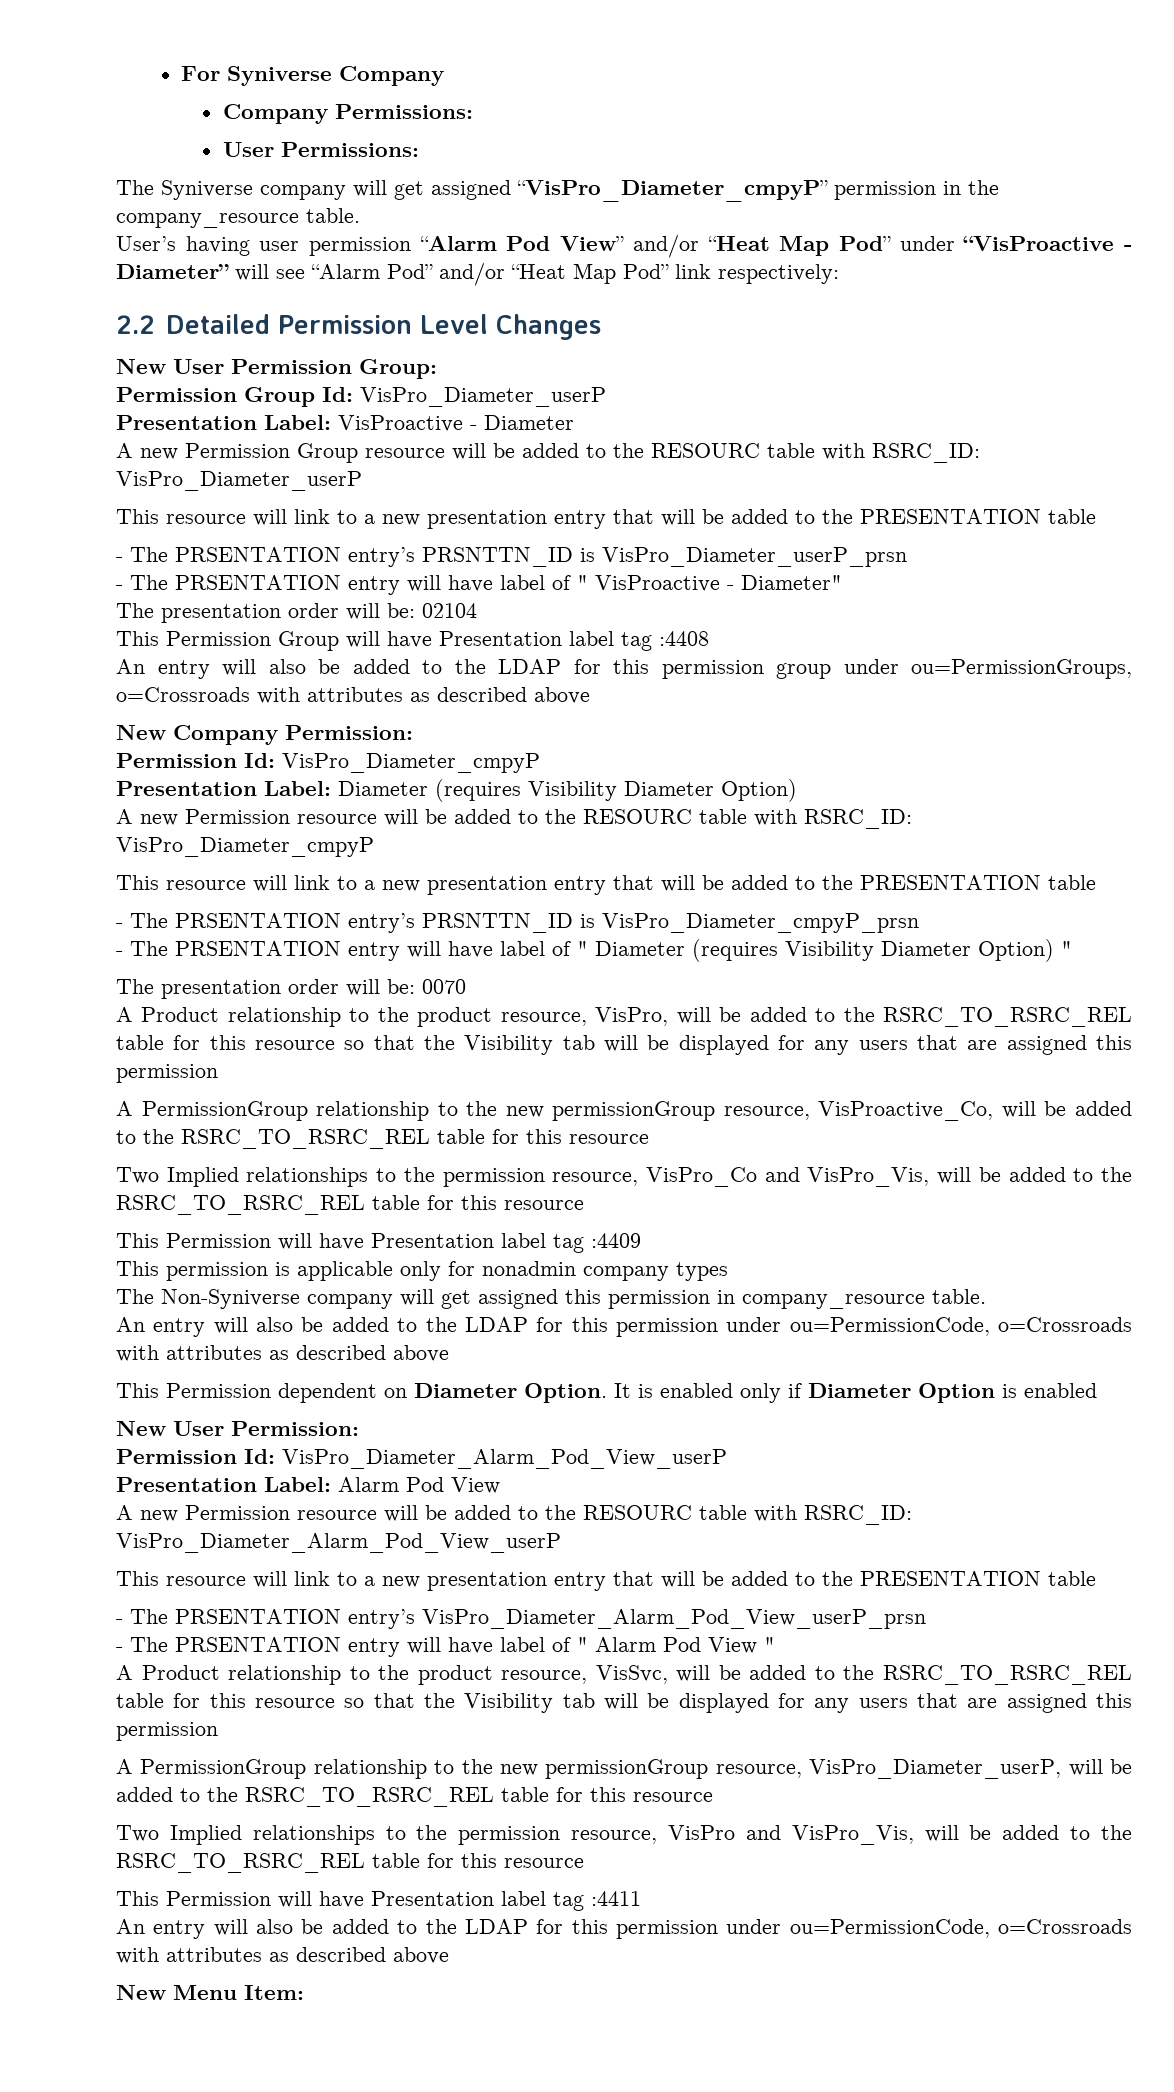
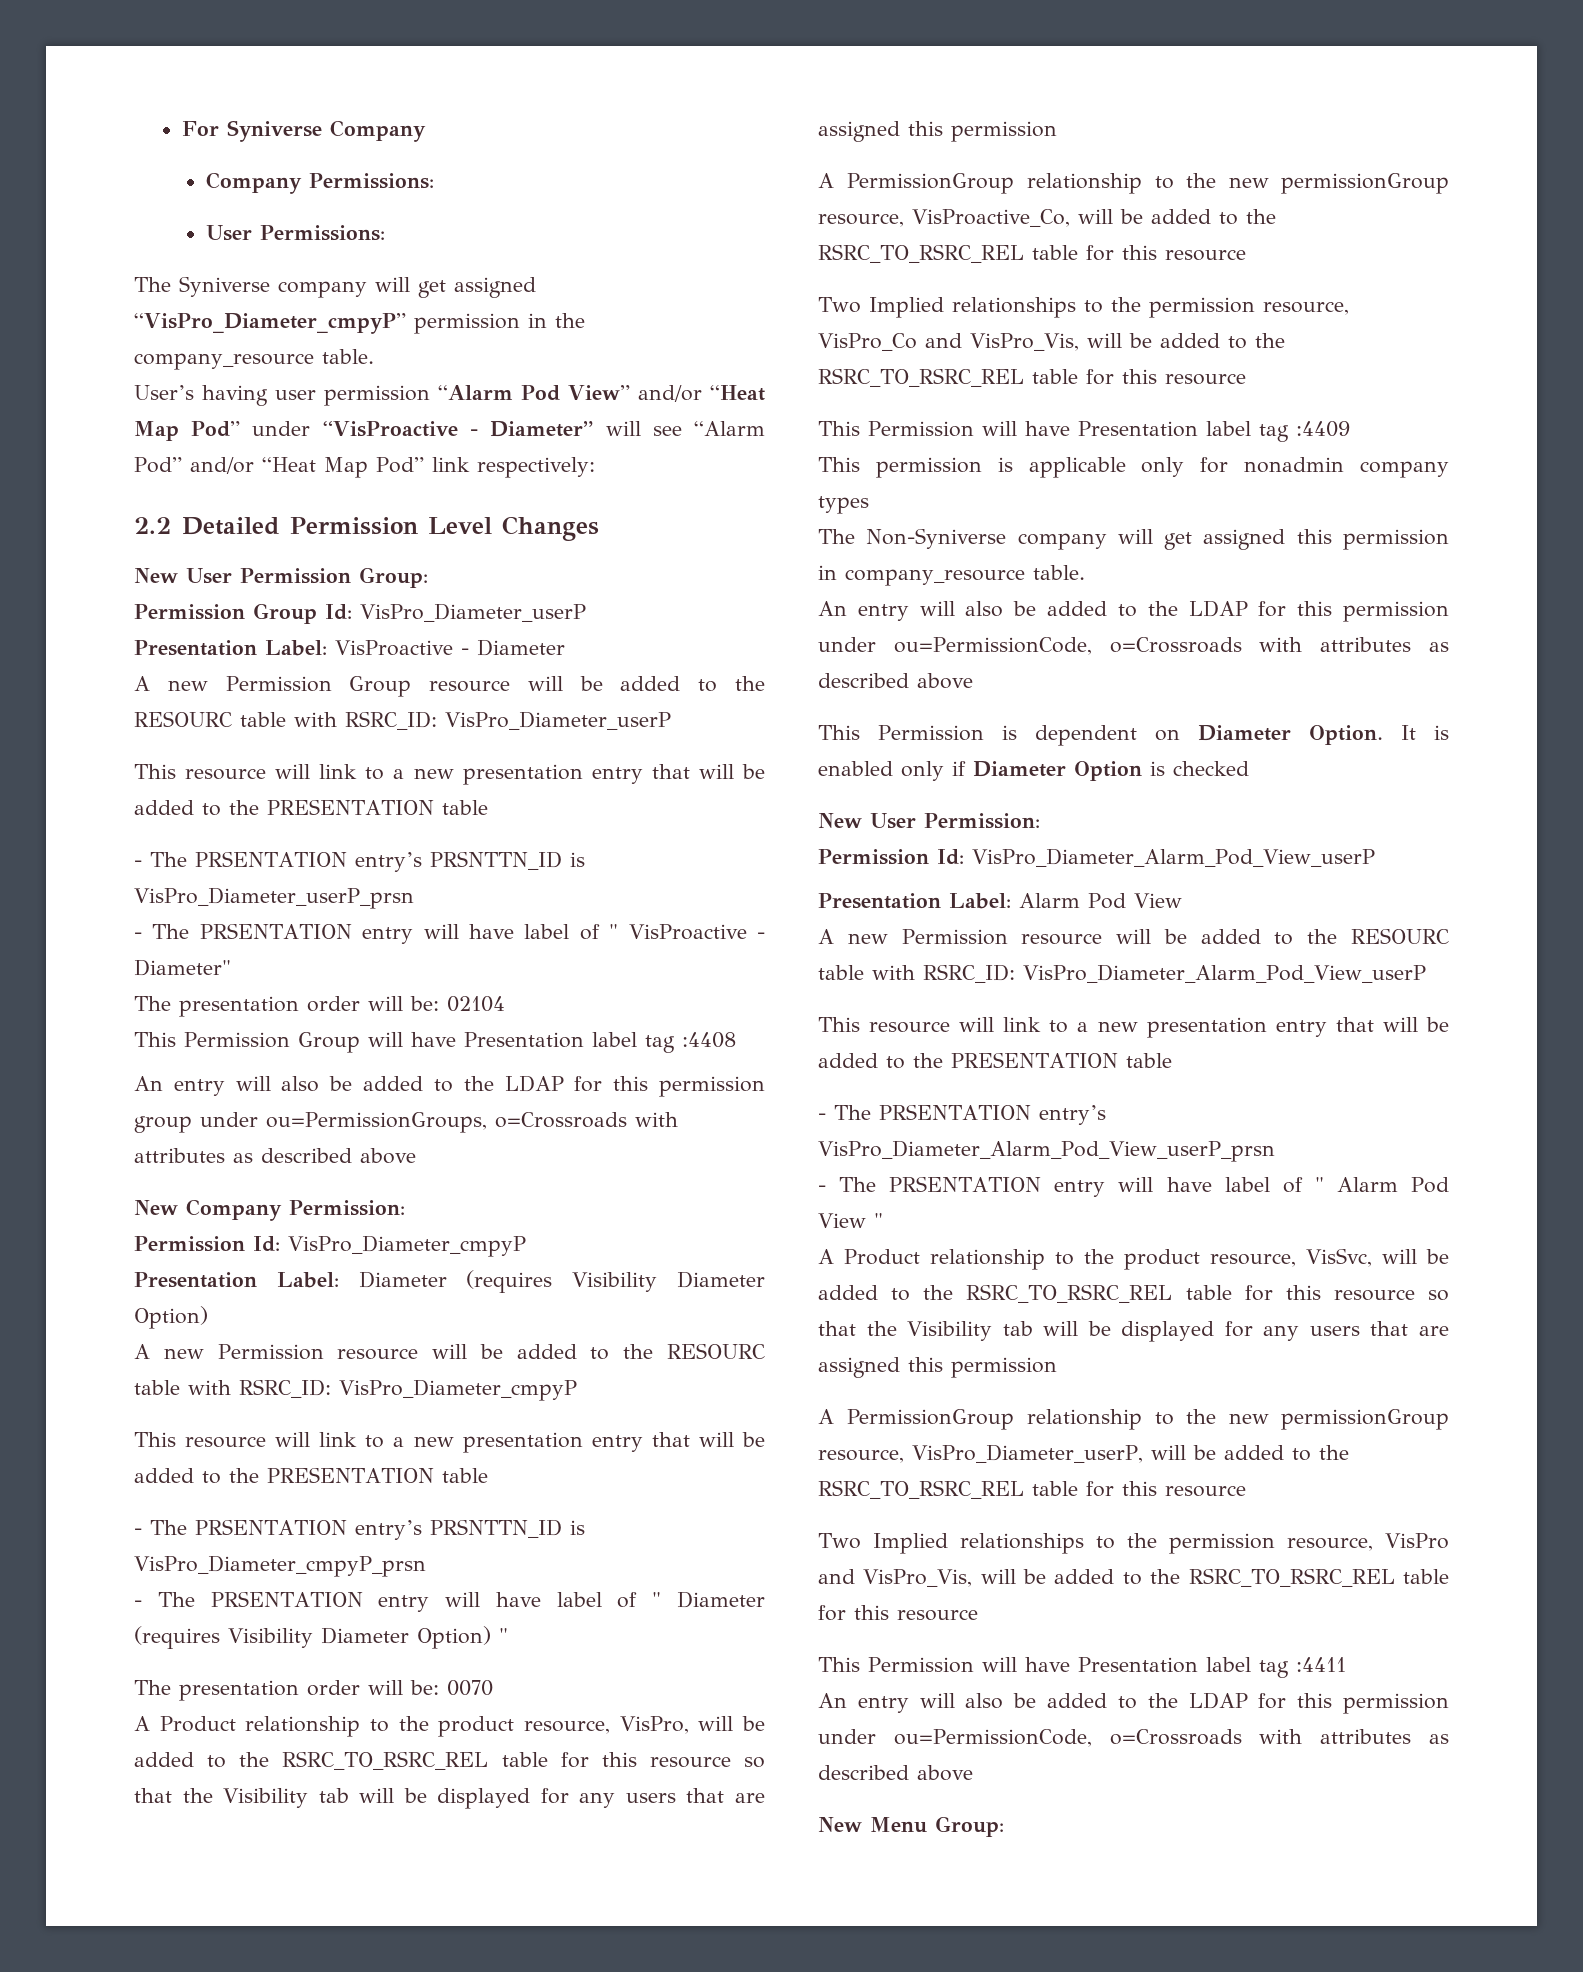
(271, 1390) none -> [1001,725,1017,740] is
[1024,1383,1097,1398] enabled -> [1173,761,1249,776] checked
[244,1985,304,2000] Item: -> [935,1816,1004,1837] Group:

